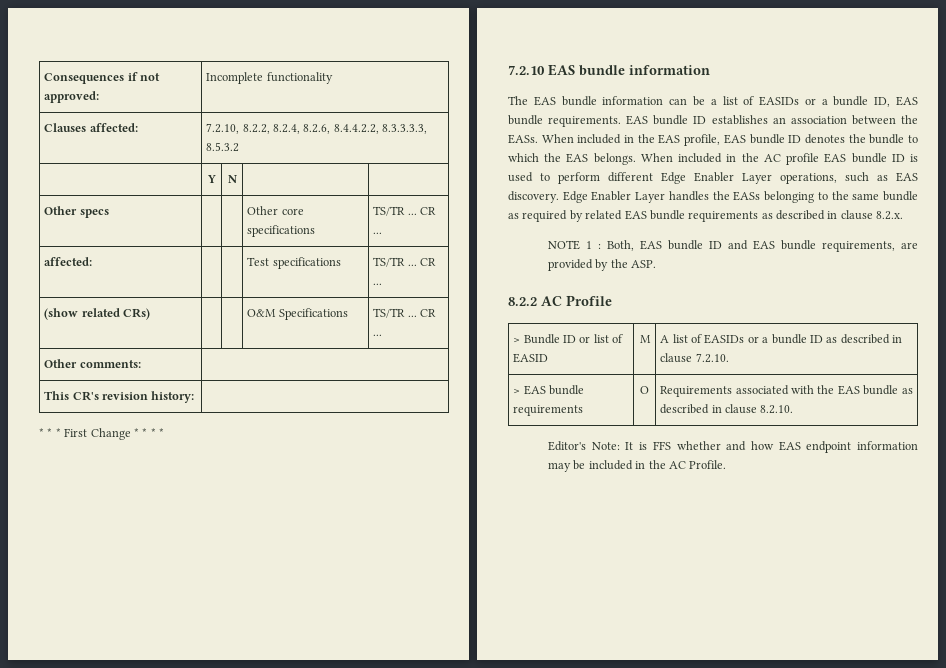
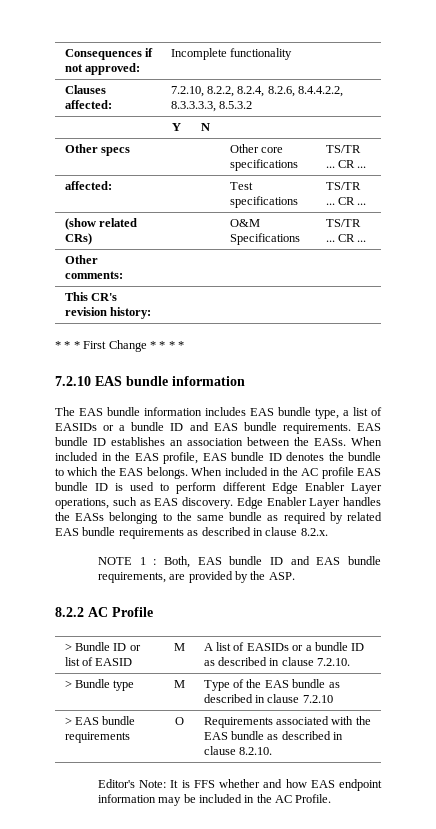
[669,96,705,106] can be -> [205,407,339,419] includes EAS bundle type,
[874,97,891,107] ID, -> [170,422,209,431] ID and
(729, 358) none -> [64,679,135,691] [173,680,185,688] [203,679,340,691] [203,694,333,703] // > Bundle type | M | Type of the EAS bundle as described in clause 7.2.10

